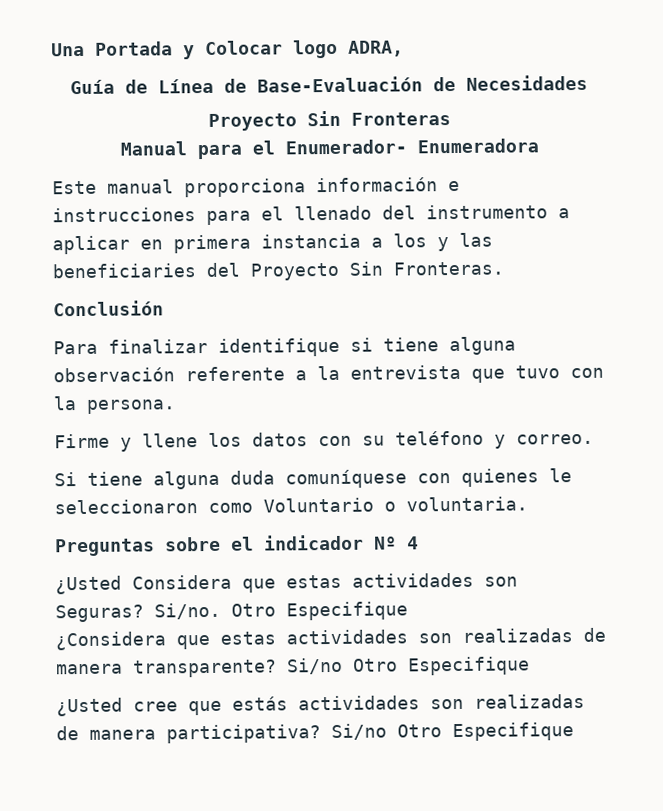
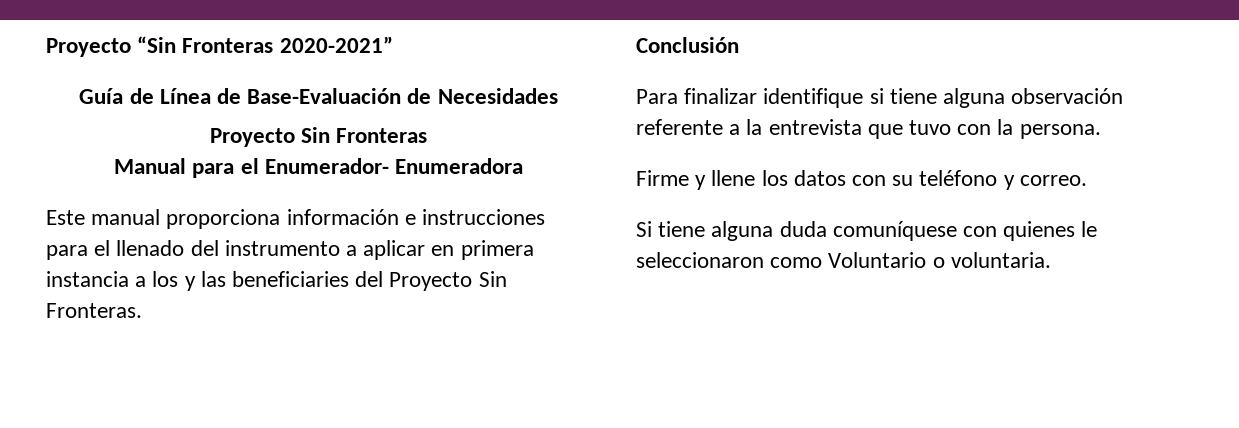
[51,39,404,60] Una Portada y Colocar logo ADRA, -> [46,36,393,57] Proyecto “Sin Fronteras 2020-2021”
[55,534,419,557] [55,572,518,595] [55,601,408,623] [55,627,606,651] [56,656,530,678] [56,693,585,717] [56,722,574,744] // Preguntas sobre el indicador Nº 4 // ¿Usted Considera que estas actividades son Seguras? Si/no. Otro Especifique // ¿Considera que estas actividades son realizadas de manera transparente? Si/no Otro Especifique // ¿Usted cree que estás actividades son realizadas de manera participativa? Si/no Otro Especifique -> (1051, 260) none

